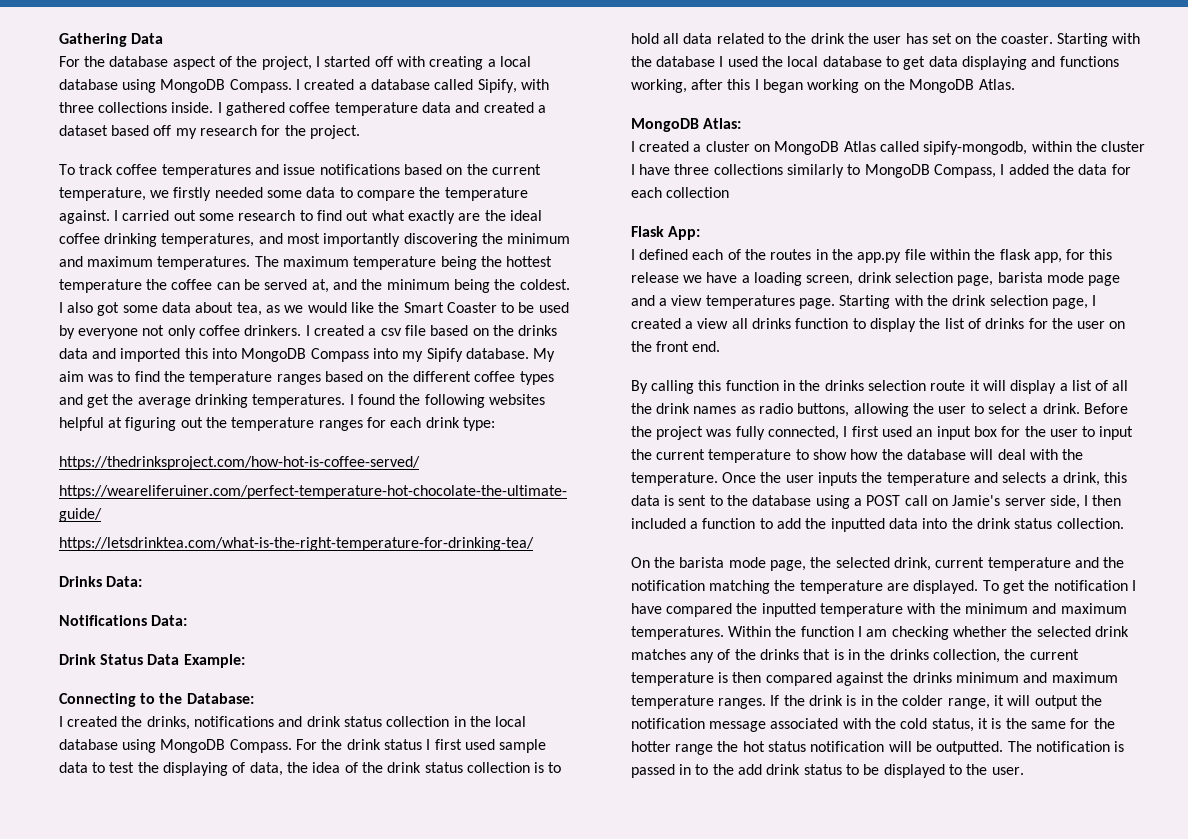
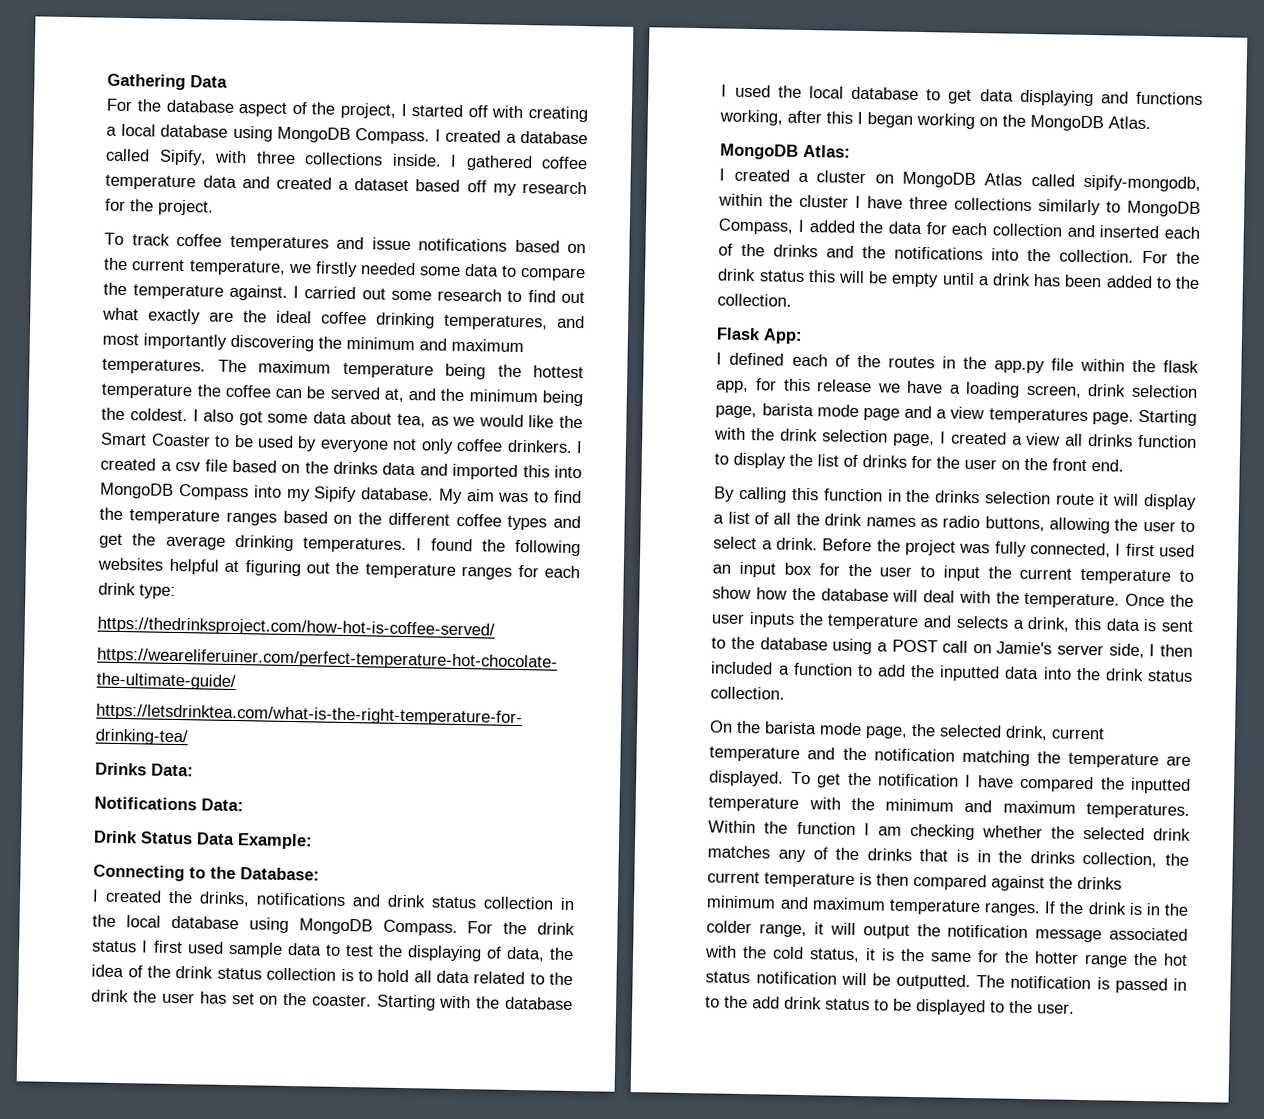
(730, 192) none -> [1066,224,1200,239] [718,243,1200,264] [717,268,1200,289] [717,293,793,307] and inserted each of the drinks and the notifications into the collection. For the drink status this will be empty until a drink has been added to the collection.

